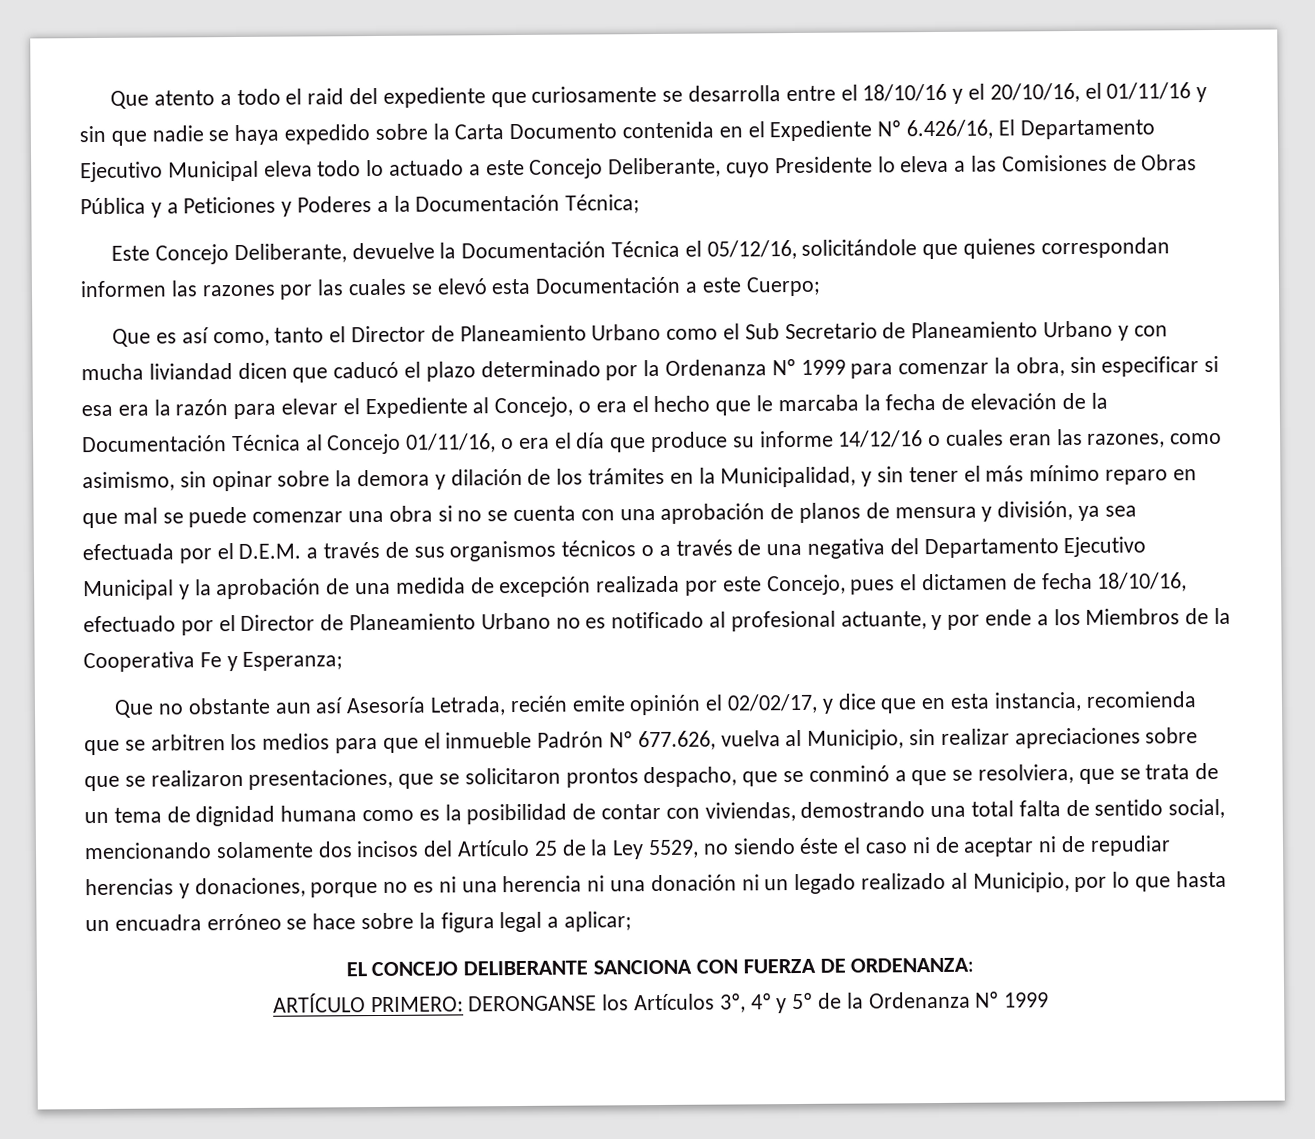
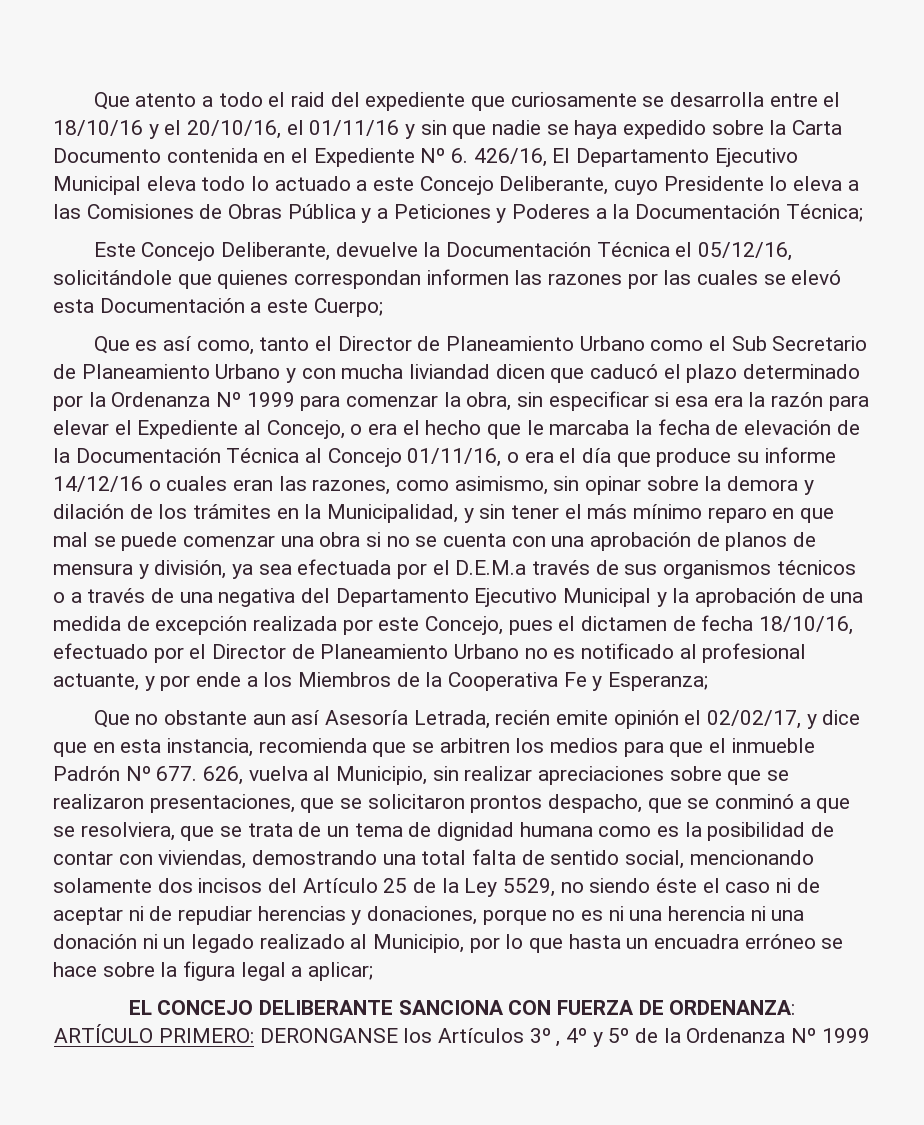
[906,119,994,140] 6.426/16, -> [451,148,547,167] 6. 426/16,
[238,543,319,559] D.E.M. a -> [455,560,527,575] D.E.M.a
[637,730,716,751] 677.626, -> [156,766,244,785] 677. 626,
[719,993,746,1013] 3º, -> [529,1028,561,1047] 3º ,

